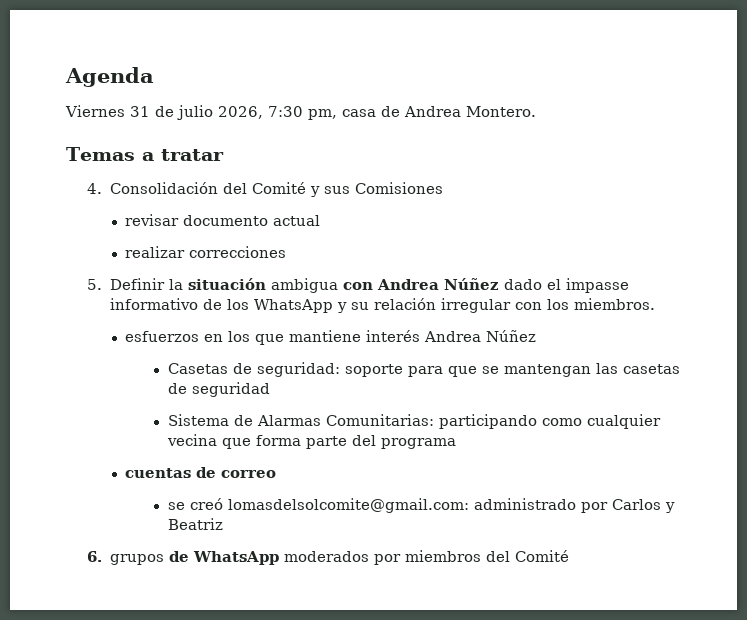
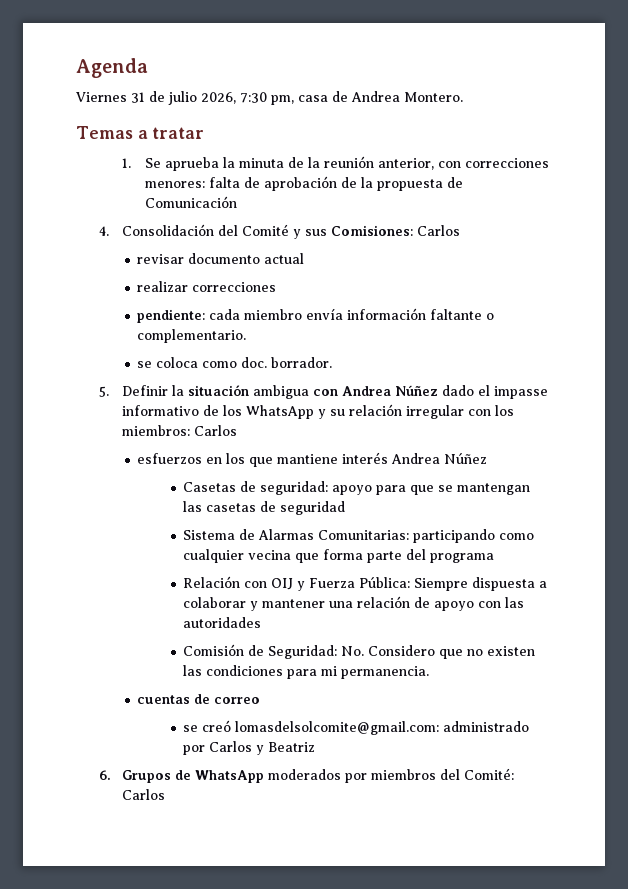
(224, 155) none -> [121,156,549,171] [144,176,463,191] [144,196,237,208] // 1. Se aprueba la minuta de la reunión anterior, con correcciones menores: falta de aprobación de la propuesta de Comunicación
[354,182,443,194] Comisiones -> [330,225,460,236] Comisiones: Carlos
(287, 252) none -> [137,308,495,323] [137,329,247,343] [137,357,333,368] // pendiente: cada miembro envía información faltante o complementario. // se coloca como doc. borrador.
[573,298,655,310] miembros. -> [121,425,237,436] miembros: Carlos
[344,364,403,377] soporte -> [332,485,373,495] apoyo
(456, 443) none -> [183,576,548,591] [183,596,525,611] [183,617,262,628] [183,644,536,659] [183,665,430,679] // Relación con OIJ y Fuerza Pública: Siempre dispuesta a colaborar y mantener una relación de apoyo con las autoridades // Comisión de Seguridad: No. Considero que no existen las condiciones para mi permanencia.
[109,554,164,565] grupos -> [121,770,171,783] Grupos
[514,550,569,562] Comité -> [463,768,514,780] [121,789,165,800] Comité: Carlos

